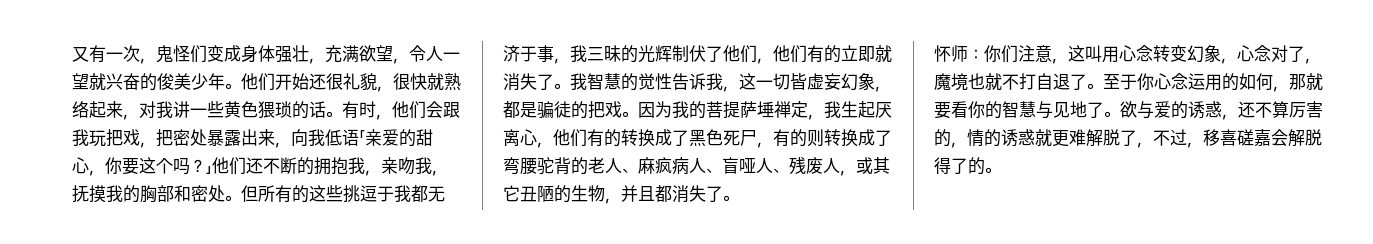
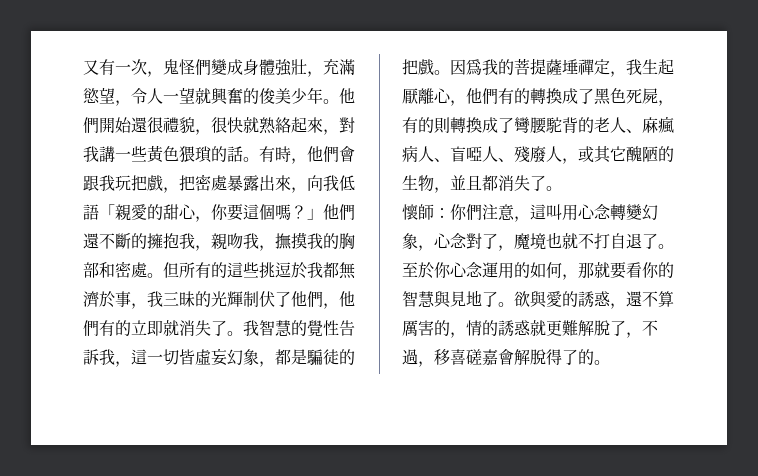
[190,45,376,64] 们变成身体强壮，充满欲 -> [195,59,355,77] [83,88,100,104] 們變成身體強壯，充滿慾
[106,73,140,90] 兴奋 -> [211,88,243,105] 興奮
[258,73,461,92] [72,101,460,120] [72,129,433,148] [72,157,448,176] [72,185,89,203] 们开始还很礼貌，很快就熟络起来，对我讲一些黄色猥琐的话。有时，他们会跟我玩把戏，把密处暴露出来，向我低语「亲爱的甜心，你要这个吗？」他们还不断的拥抱我，亲吻我，抚 -> [83,117,355,135] [83,145,355,164] [83,174,355,193] [83,204,355,222] [83,233,292,251] 們開始還很禮貌，很快就熟絡起來，對我講一些黃色猥瑣的話。有時，他們會跟我玩把戲，把密處暴露出來，向我低語「親愛的甜心，你要這個嗎？」他們還不斷的擁抱我，親吻我，撫
[208,185,225,202] 处 -> [131,262,147,278] 處
[309,185,445,203] [503,45,537,62] 这些挑逗于我都无济于 -> [227,262,356,279] [83,291,115,308] 這些挑逗於我都無濟於
[655,45,672,62] 辉 -> [227,291,243,307] 輝
[740,45,807,64] 们，他们 -> [307,291,355,309] [83,320,99,336] 們，他們
[638,73,891,92] [503,101,672,119] 觉性告诉我，这一切皆虚妄幻象，都是骗徒的把戏。因为 -> [307,320,355,337] [83,348,355,367] [402,59,482,76] 覺性告訴我，這一切皆虛妄幻象，都是騙徒的把戲。因爲
[740,101,791,118] 萨埵禅 -> [546,59,594,75] 薩埵禪
[875,102,892,118] [503,129,892,148] [503,157,554,175] 厌离心，他们有的转换成了黑色死尸，有的则转换成了弯腰驼 -> [402,88,674,106] [402,117,562,134] 厭離心，他們有的轉換成了黑色死屍，有的則轉換成了彎腰駝
[655,157,672,174] 疯 -> [658,116,674,133] 瘋
[739,157,823,175] 哑人、残废 -> [466,146,546,163] 啞人、殘廢
[520,186,537,202] 丑 -> [626,146,642,162] 醜
[621,185,638,202] 并 -> [450,175,466,190] 並
[934,45,1085,64] 怀师：你们注意，这 -> [402,204,546,222] 懷師：你們注意，這
[1153,45,1187,62] 转变 -> [610,204,642,220] 轉變
[1271,45,1288,62] 对 -> [466,233,482,249] 對
[1120,73,1205,90] 于你心念运 -> [418,262,498,279] 於你心念運
[1036,101,1070,119] 与见 -> [434,291,466,308] 與見
[1137,101,1323,120] [934,129,1187,148] 与爱的诱惑，还不算厉害的，情的诱惑就更难解脱了，不过 -> [530,291,674,309] [402,320,658,338] [402,349,418,365] 與愛的誘惑，還不算厲害的，情的誘惑就更難解脫了，不過
[1271,129,1322,147] 会解脱 -> [498,349,546,365] 會解脫

